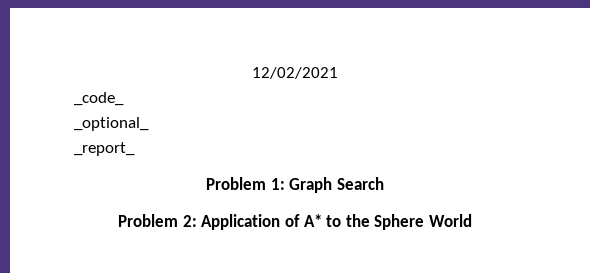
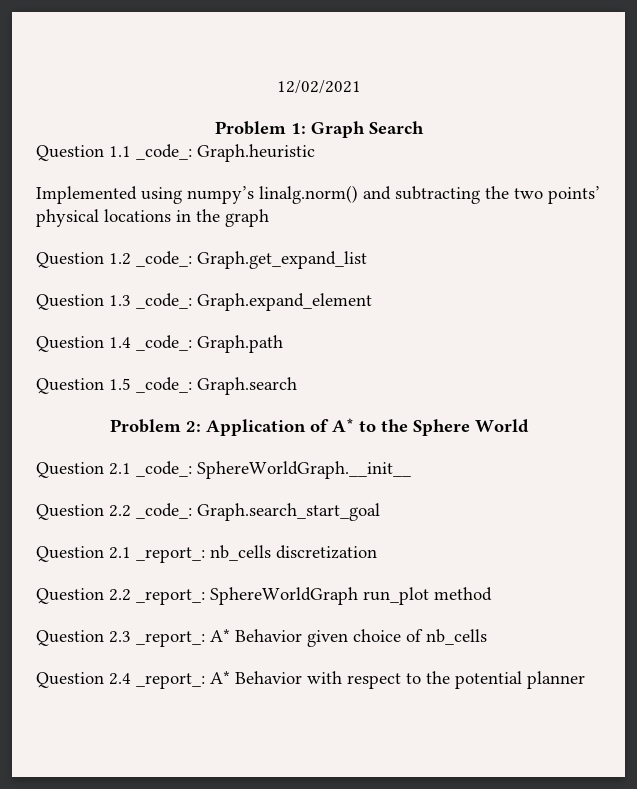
[74,92,124,106] [74,117,149,131] [74,142,135,156] // _code_ // _optional_ // _report_ -> (361, 87) none
(384, 183) none -> [36,144,315,162] [36,185,600,204] [36,209,269,227] [36,251,367,269] [36,293,372,311] [36,335,283,353] [36,377,297,395] // Question 1.1 _code_: Graph.heuristic // Implemented using numpy’s linalg.norm() and subtracting the two points’ physical locations in the graph // Question 1.2 _code_: Graph.get_expand_list // Question 1.3 _code_: Graph.expand_element // Question 1.4 _code_: Graph.path // Question 1.5 _code_: Graph.search
(472, 220) none -> [36,461,411,479] [36,503,380,521] [36,545,377,563] [36,587,492,605] [36,629,487,647] [36,671,585,689] // Question 2.1 _code_: SphereWorldGraph.__init__ // Question 2.2 _code_: Graph.search_start_goal // Question 2.1 _report_: nb_cells discretization // Question 2.2 _report_: SphereWorldGraph run_plot method // Question 2.3 _report_: A* Behavior given choice of nb_cells // Question 2.4 _report_: A* Behavior with respect to the potential planner

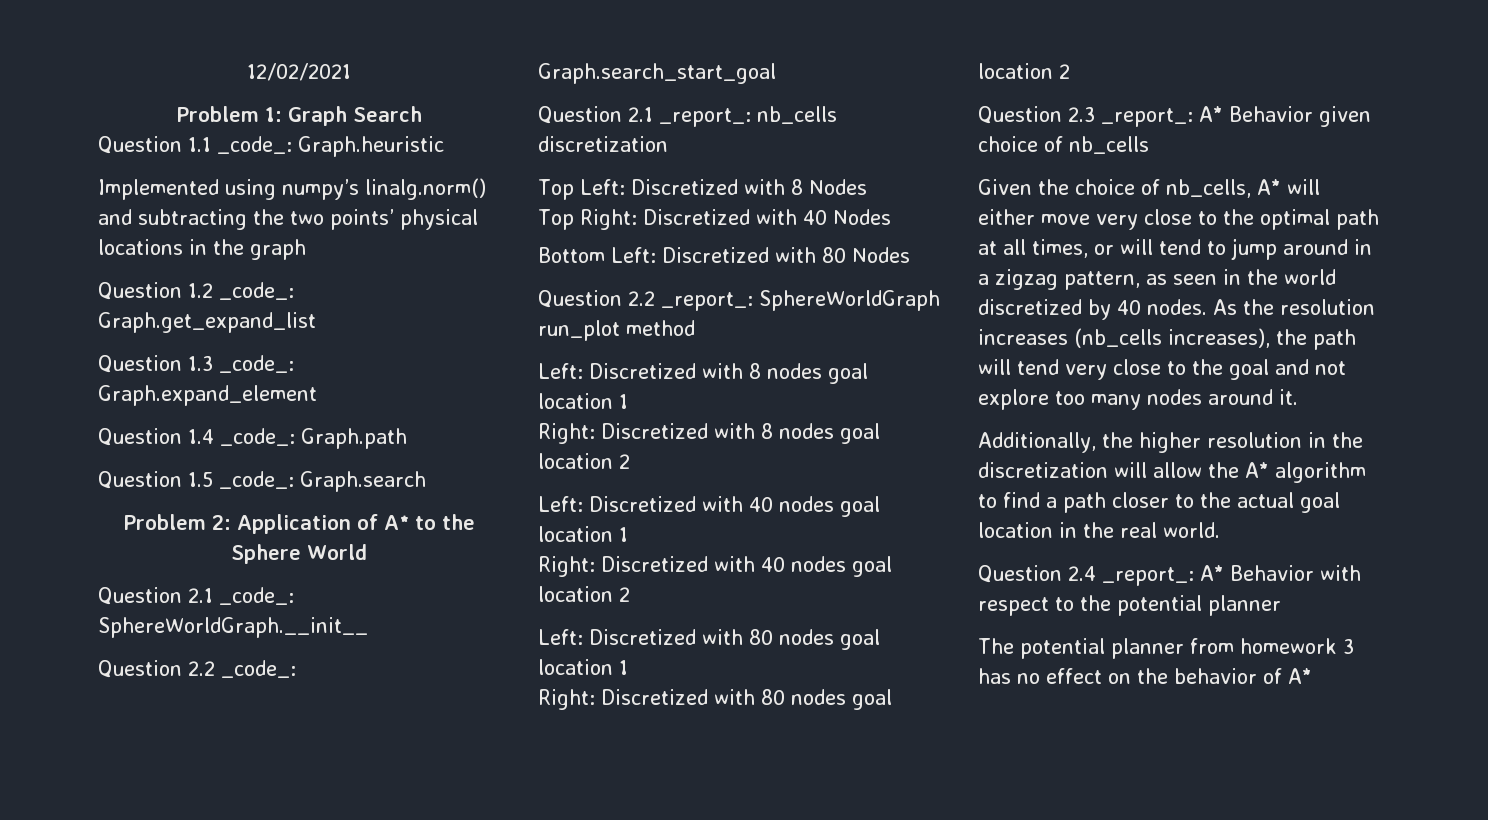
(377, 552) none -> [538,179,867,200] [538,209,891,230] [538,247,910,263] // Top Left: Discretized with 8 Nodes // Top Right: Discretized with 40 Nodes // Bottom Left: Discretized with 80 Nodes
(492, 594) none -> [538,363,868,384] [538,393,628,409] [538,423,880,444] [538,453,630,469] [538,496,880,517] [538,526,628,542] [538,556,892,577] [538,586,630,602] [538,629,880,650] [538,659,628,675] [538,689,892,710] [978,63,1070,79] // Left: Discretized with 8 nodes goal location 1 // Right: Discretized with 8 nodes goal location 2 // Left: Discretized with 40 nodes goal location 1 // Right: Discretized with 40 nodes goal location 2 // Left: Discretized with 80 nodes goal location 1 // Right: Discretized with 80 nodes goal location 2
(487, 637) none -> [978,179,1320,198] [978,209,1379,230] [978,238,1372,260] [978,269,1336,290] [978,299,1375,320] [978,328,1356,350] [978,359,1346,380] [978,389,1298,410] [978,432,1363,453] [978,462,1366,483] [978,492,1340,513] [978,522,1220,538] // Given the choice of nb_cells, A* will either move very close to the optimal path at all times, or will tend to jump around in a zigzag pattern, as seen in the world discretized by 40 nodes. As the resolution increases (nb_cells increases), the path will tend very close to the goal and not explore too many nodes around it. // Additionally, the higher resolution in the discretization will allow the A* algorithm to find a path closer to the actual goal location in the real world.
(585, 680) none -> [978,638,1354,659] [978,668,1312,684] // The potential planner from homework 3 has no effect on the behavior of A*

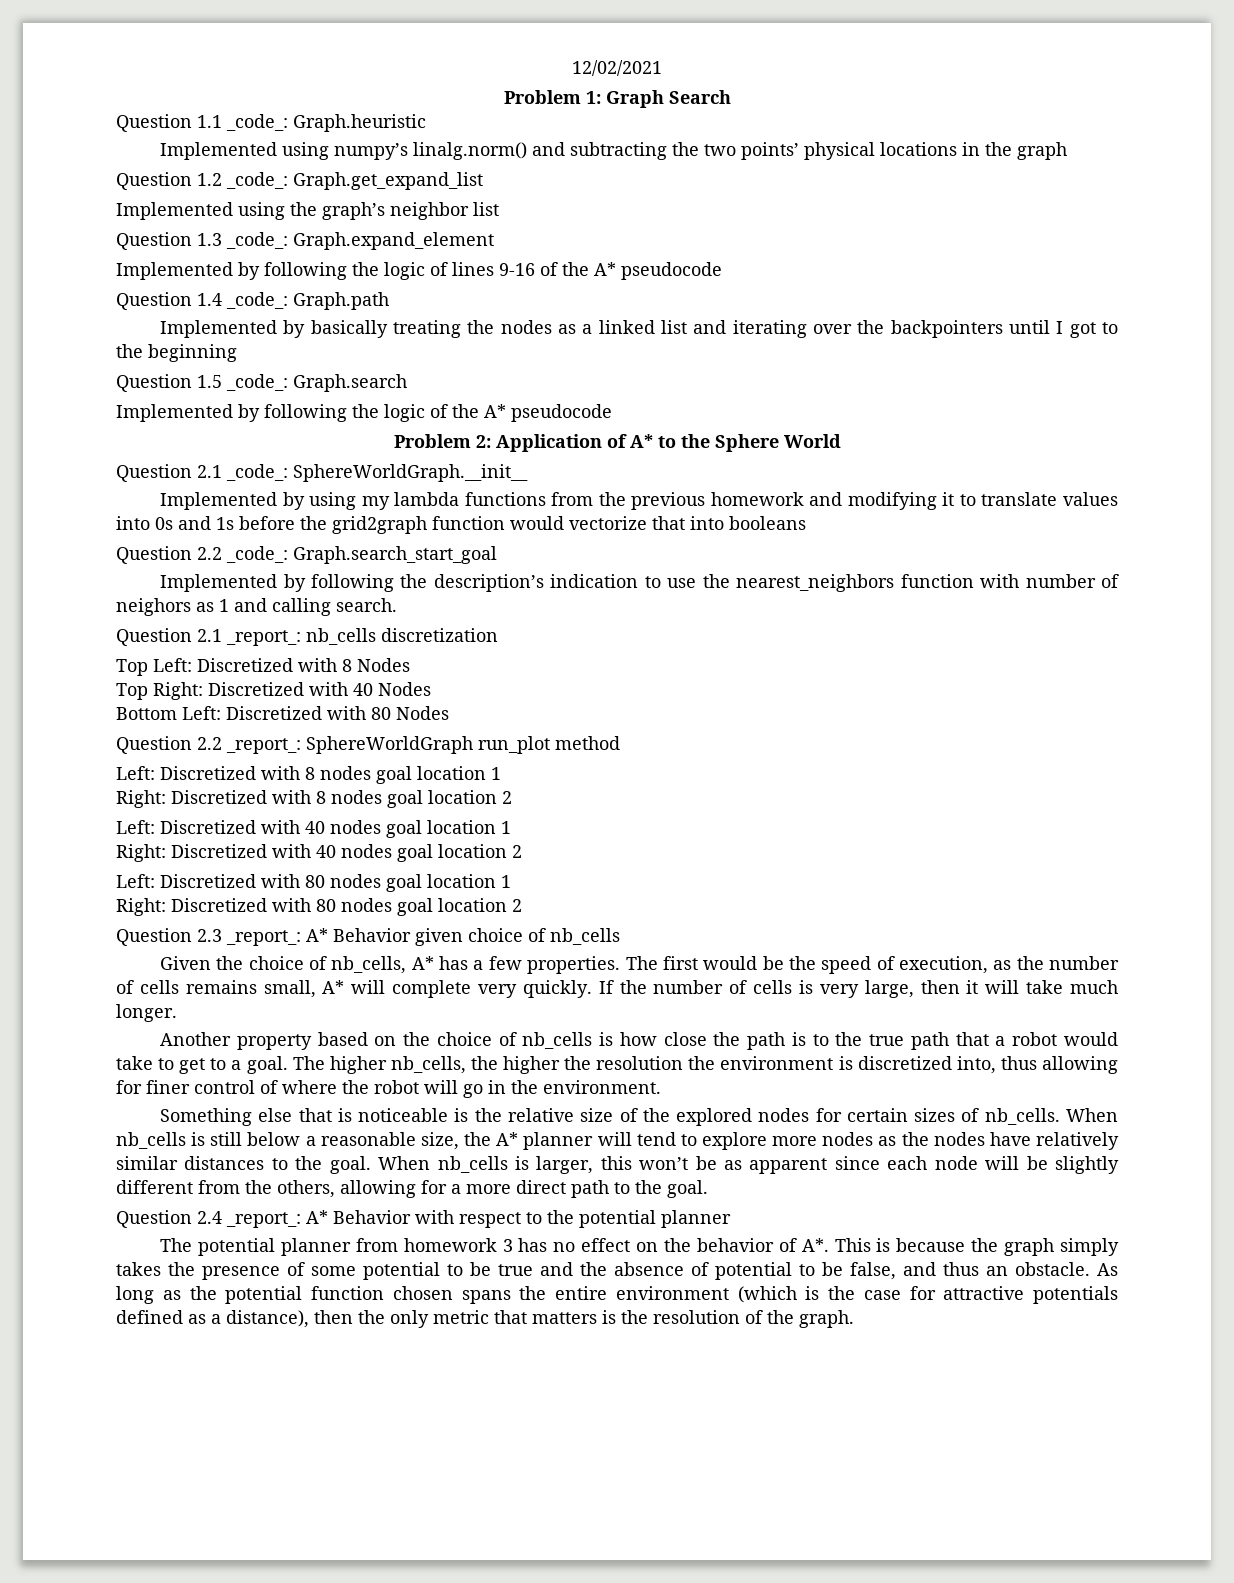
[98,355,294,373] [98,385,317,406] [98,428,407,449] [98,471,426,492] Question 1.3 _code_: Graph.expand_element // Question 1.4 _code_: Graph.path // Question 1.5 _code_: Graph.search -> [116,202,499,220] [116,232,494,250] [116,262,722,280] [116,292,389,310] [160,320,1118,338] [116,344,237,362] [116,374,407,392] [116,404,612,422] Implemented using the graph’s neighbor list // Question 1.3 _code_: Graph.expand_element // Implemented by following the logic of lines 9-16 of the A* pseudocode // Question 1.4 _code_: Graph.path // Implemented by basically treating the nodes as a linked list and iterating over the backpointers until I got to the beginning // Question 1.5 _code_: Graph.search // Implemented by following the logic of the A* pseudocode
[98,660,296,678] [538,63,776,84] Question 2.2 _code_: Graph.search_start_goal -> [160,492,1118,510] [116,516,806,534] [116,546,497,564] [160,574,1119,592] [116,598,397,616] Implemented by using my lambda functions from the previous homework and modifying it to translate values into 0s and 1s before the grid2graph function would vectorize that into booleans // Question 2.2 _code_: Graph.search_start_goal // Implemented by following the description’s indication to use the nearest_neighbors function with number of neighors as 1 and calling search.
[1287,179,1320,195] [978,209,1379,230] [978,238,1372,260] [978,269,1336,290] [978,299,1375,320] [978,328,1356,350] [978,359,1346,380] [978,389,1298,410] [978,432,1363,453] [978,462,1366,483] [978,492,1340,513] [978,522,1220,538] will either move very close to the optimal path at all times, or will tend to jump around in a zigzag pattern, as seen in the world discretized by 40 nodes. As the resolution increases (nb_cells increases), the path will tend very close to the goal and not explore too many nodes around it. // Additionally, the higher resolution in the discretization will allow the A* algorithm to find a path closer to the actual goal location in the real world. -> [439,956,1120,974] [116,980,1119,998] [116,1004,177,1022] [160,1032,1118,1050] [116,1056,1118,1074] [116,1080,661,1098] [160,1108,1118,1126] [116,1132,1119,1150] [116,1156,1120,1174] [116,1180,708,1198] has a few properties. The first would be the speed of execution, as the number of cells remains small, A* will complete very quickly. If the number of cells is very large, then it will take much longer. // Another property based on the choice of nb_cells is how close the path is to the true path that a robot would take to get to a goal. The higher nb_cells, the higher the resolution the environment is discretized into, thus allowing for finer control of where the robot will go in the environment. // Something else that is noticeable is the relative size of the explored nodes for certain sizes of nb_cells. When nb_cells is still below a reasonable size, the A* planner will tend to explore more nodes as the nodes have relatively similar distances to the goal. When nb_cells is larger, this won’t be as apparent since each node will be slightly different from the others, allowing for a more direct path to the goal.
[1288,668,1312,684] A* -> [801,1238,1119,1256] [116,1262,1118,1280] [116,1286,1118,1304] [116,1310,854,1328] A*. This is because the graph simply takes the presence of some potential to be true and the absence of potential to be false, and thus an obstacle. As long as the potential function chosen spans the entire environment (which is the case for attractive potentials defined as a distance), then the only metric that matters is the resolution of the graph.

